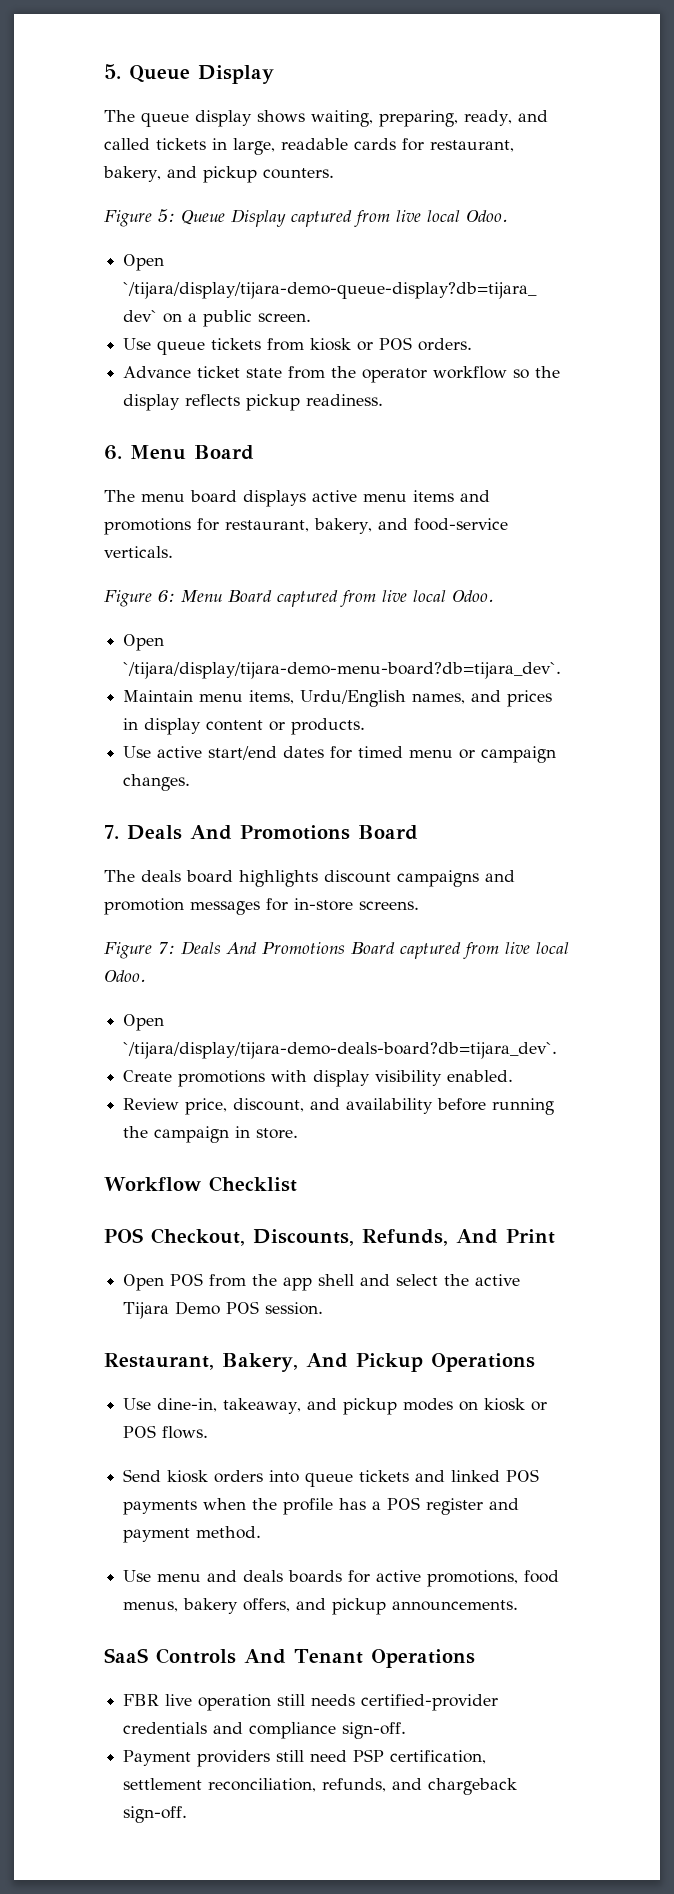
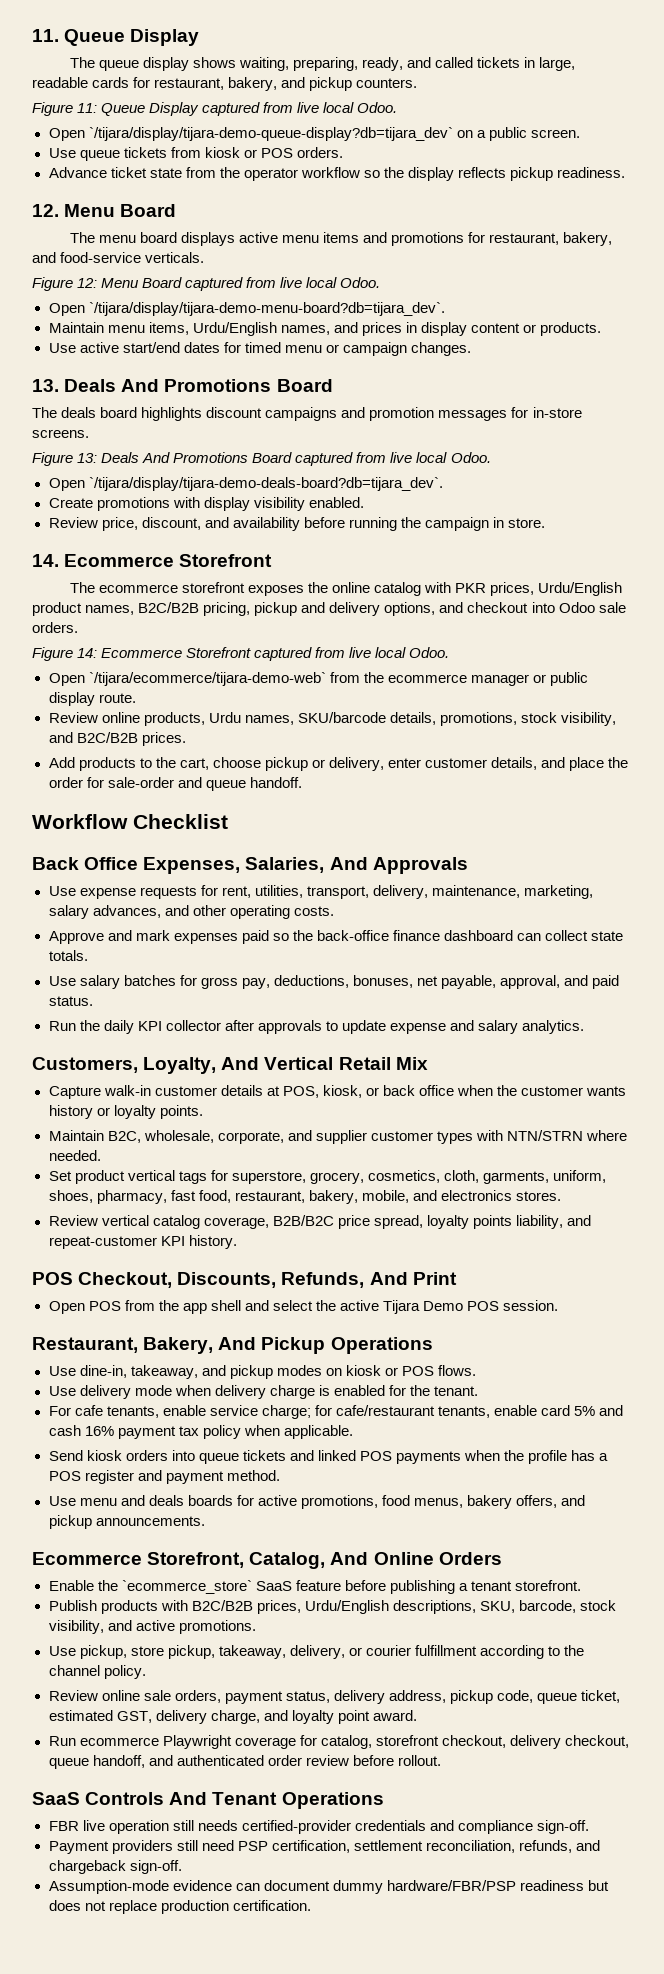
[104,64,121,79] 5. -> [32,29,59,42] 11.
[158,209,175,223] 5: -> [77,103,98,113] 11:
[104,445,122,460] 6. -> [32,204,59,217] 12.
[158,590,175,602] 6: -> [77,278,98,288] 12:
[104,825,119,839] 7. -> [32,379,59,392] 13.
[158,942,175,954] 7: -> [77,453,98,463] 13:
[104,1176,297,1192] Workflow Checklist -> [32,554,273,567] [69,582,623,596] [32,602,626,616] [32,622,78,633] [32,647,450,661] [48,672,588,686] [48,692,136,706] [48,712,616,726] [48,732,186,746] [48,757,629,771] [48,777,302,791] [32,814,228,829] [32,857,468,874] [48,885,593,899] [48,905,334,919] [48,930,624,944] [48,950,88,961] [48,975,620,989] [48,996,93,1006] [48,1020,585,1034] [32,1057,428,1074] [48,1085,627,1099] [48,1105,203,1119] [48,1130,627,1144] [48,1150,101,1161] [48,1170,606,1184] [48,1190,561,1204] [48,1215,591,1229] [48,1235,237,1249] 14. Ecommerce Storefront // The ecommerce storefront exposes the online catalog with PKR prices, Urdu/English product names, B2C/B2B pricing, pickup and delivery options, and checkout into Odoo sale orders. // Figure 14: Ecommerce Storefront captured from live local Odoo. // Open `/tijara/ecommerce/tijara-demo-web` from the ecommerce manager or public display route. // Review online products, Urdu names, SKU/barcode details, promotions, stock visibility, and B2C/B2B prices. // Add products to the cart, choose pickup or delivery, enter customer details, and place the order for sale-order and queue handoff. // Workflow Checklist // Back Office Expenses, Salaries, And Approvals // Use expense requests for rent, utilities, transport, delivery, maintenance, marketing, salary advances, and other operating costs. // Approve and mark expenses paid so the back-office finance dashboard can collect state totals. // Use salary batches for gross pay, deductions, bonuses, net payable, approval, and paid status. // Run the daily KPI collector after approvals to update expense and salary analytics. // Customers, Loyalty, And Vertical Retail Mix // Capture walk-in customer details at POS, kiosk, or back office when the customer wants history or loyalty points. // Maintain B2C, wholesale, corporate, and supplier customer types with NTN/STRN where needed. // Set product vertical tags for superstore, grocery, cosmetics, cloth, garments, uniform, shoes, pharmacy, fast food, restaurant, bakery, mobile, and electronics stores. // Review vertical catalog coverage, B2B/B2C price spread, loyalty points liability, and repeat-customer KPI history.
(209, 1432) none -> [48,1385,479,1399] [48,1405,624,1419] [48,1425,353,1439] // Use delivery mode when delivery charge is enabled for the tenant. // For cafe tenants, enable service charge; for cafe/restaurant tenants, enable card 5% and cash 16% payment tax policy when applicable.
(519, 1605) none -> [32,1552,502,1569] [48,1580,581,1594] [48,1600,616,1614] [48,1620,256,1634] [48,1645,585,1659] [48,1665,146,1679] [48,1690,621,1704] [48,1710,417,1724] [48,1735,629,1749] [48,1755,441,1769] // Ecommerce Storefront, Catalog, And Online Orders // Enable the `ecommerce_store` SaaS feature before publishing a tenant storefront. // Publish products with B2C/B2B prices, Urdu/English descriptions, SKU, barcode, stock visibility, and active promotions. // Use pickup, store pickup, takeaway, delivery, or courier fulfillment according to the channel policy. // Review online sale orders, payment status, delivery address, pickup code, queue ticket, estimated GST, delivery charge, and loyalty point award. // Run ecommerce Playwright coverage for catalog, storefront checkout, delivery checkout, queue handoff, and authenticated order review before rollout.
(188, 1814) none -> [48,1880,609,1894] [48,1900,311,1914] // Assumption-mode evidence can document dummy hardware/FBR/PSP readiness but does not replace production certification.

